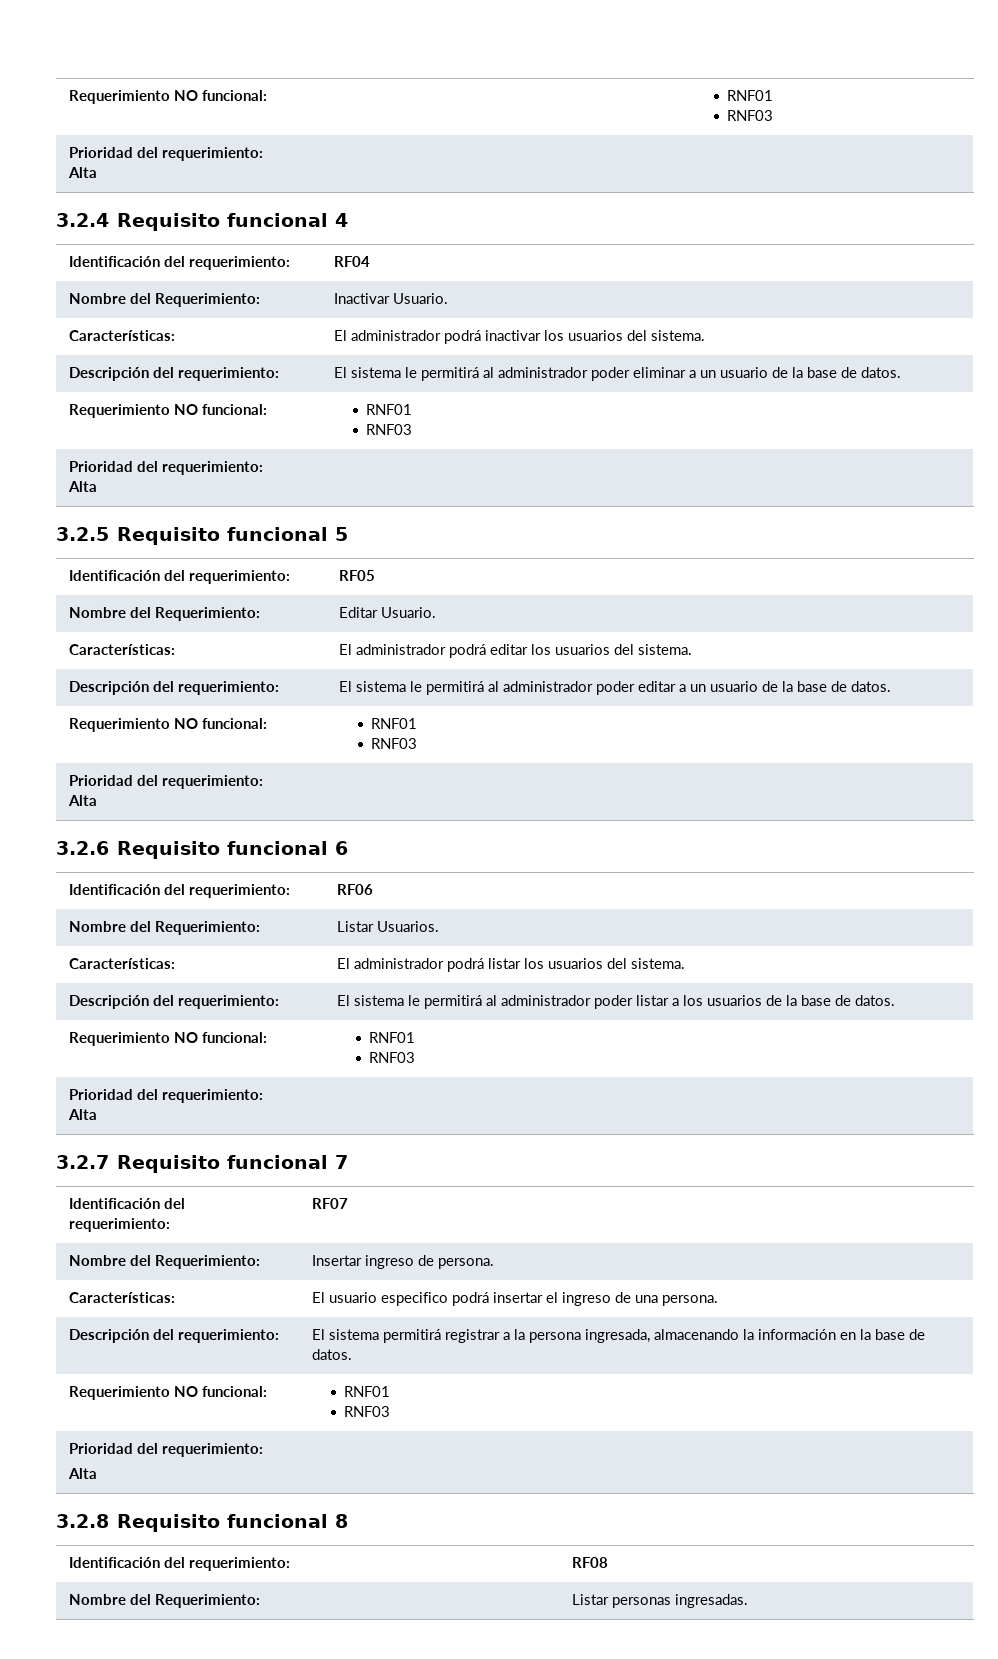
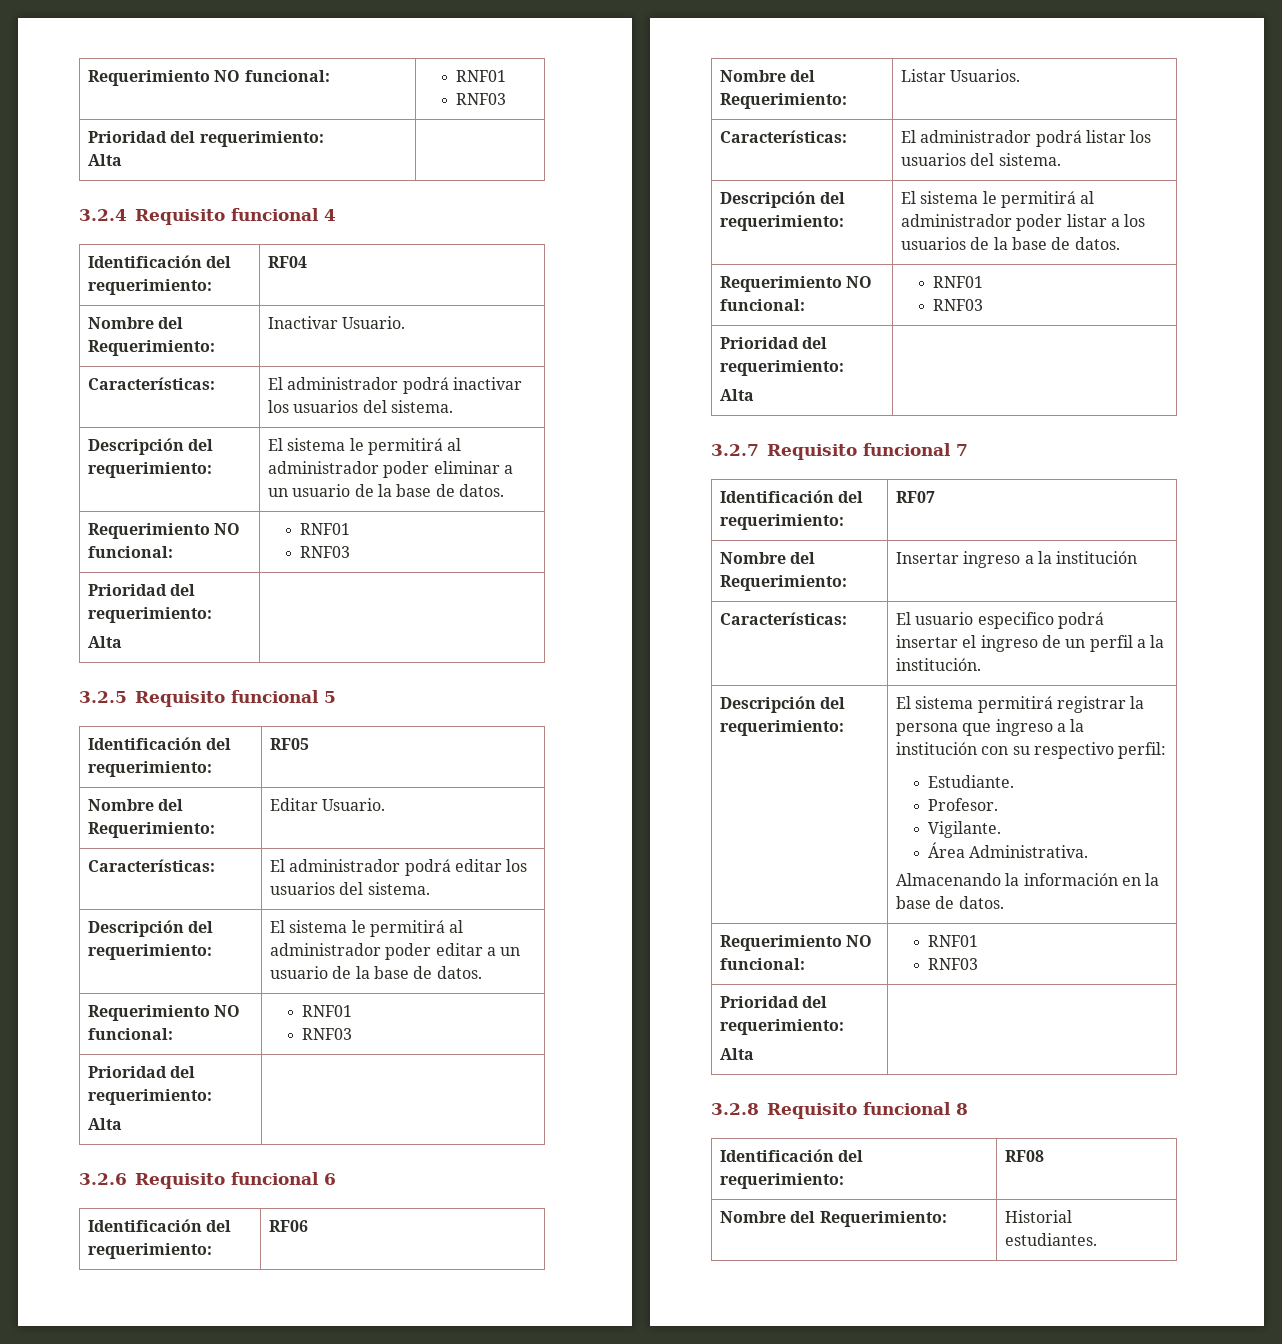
[417,1255,494,1269] de persona. -> [1024,551,1138,564] a la institución
[635,1295,719,1306] una persona. -> [1065,635,1165,652] [896,658,982,671] un perfil a la institución.
[502,1329,740,1343] a la persona ingresada, almacenando -> [1130,696,1145,709] [896,719,1085,736] [896,742,1167,759] [927,775,1014,788] [927,798,998,811] [927,821,1001,838] [927,842,1089,858] [896,873,1002,886] la persona que ingreso a la institución con su respectivo perfil: // Estudiante. // Profesor. // Vigilante. // Área Administrativa. // Almacenando
[571,1594,748,1608] Listar personas ingresadas. -> [1005,1210,1073,1223] [1005,1233,1098,1246] Historial estudiantes.

